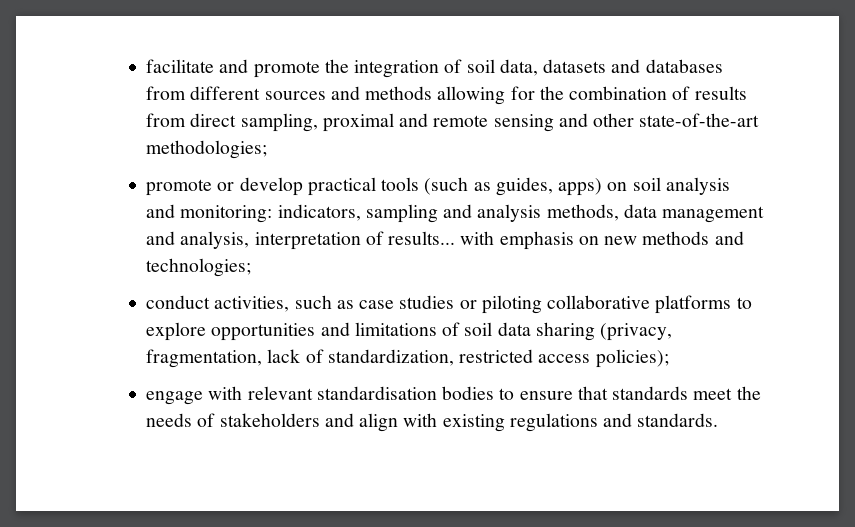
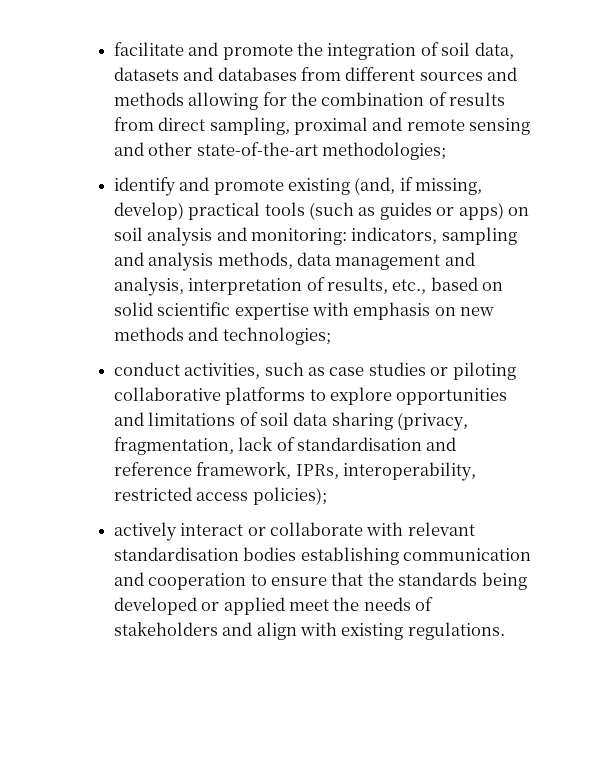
[146,177,303,196] promote or develop -> [113,177,483,196] [113,202,184,220] identify and promote existing (and, if missing, develop)
[495,177,553,196] guides, -> [379,202,455,220] guides or
[388,231,456,245] results... -> [327,277,504,294] [113,302,309,320] results, etc., based on solid scientific expertise
[327,349,669,368] [146,386,689,405] standardization, restricted access policies); // engage with relevant standardisation bodies to ensure that standards -> [297,437,457,451] [113,462,477,481] [113,487,327,505] [113,522,475,541] [113,547,532,565] [113,572,527,590] [113,597,285,615] standardisation and reference framework, IPRs, interoperability, restricted access policies); // actively interact or collaborate with relevant standardisation bodies establishing communication and cooperation to ensure that the standards being developed or applied
[509,413,719,432] regulations and standards. -> [407,622,505,640] regulations.

